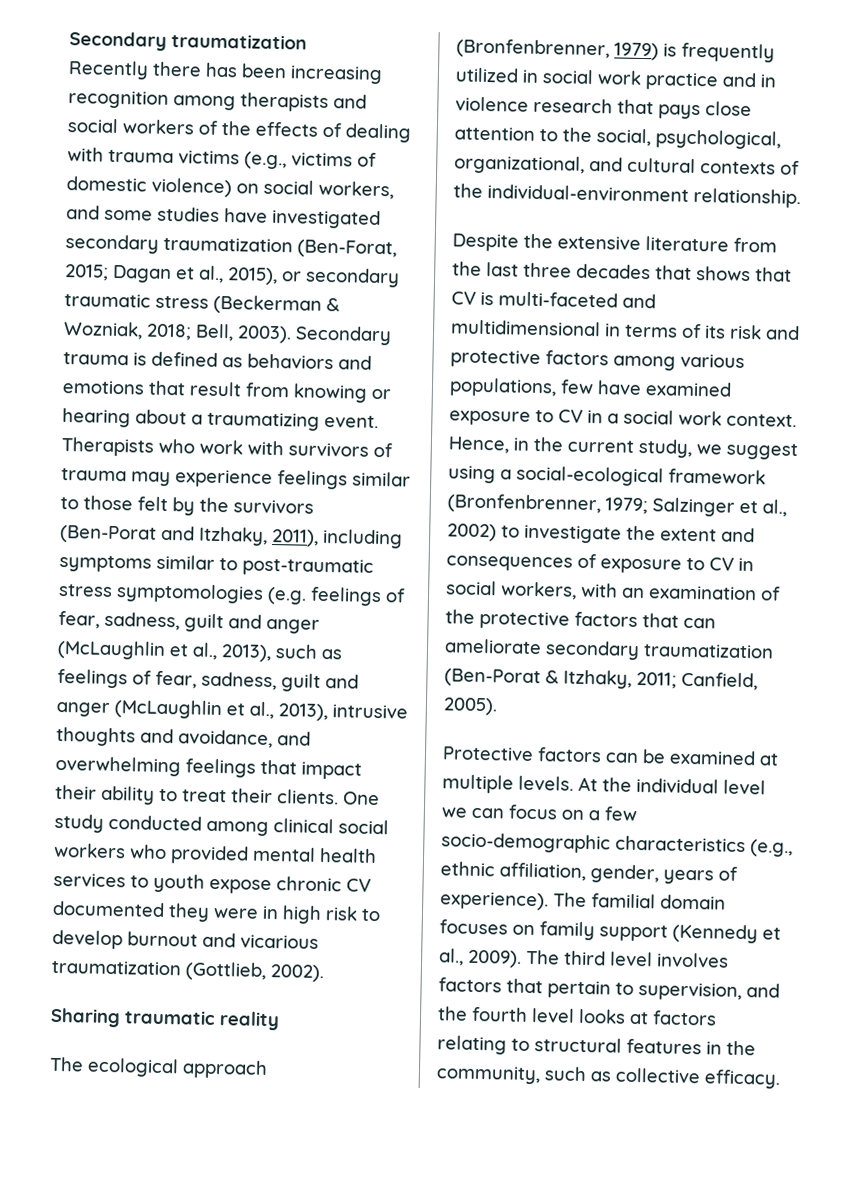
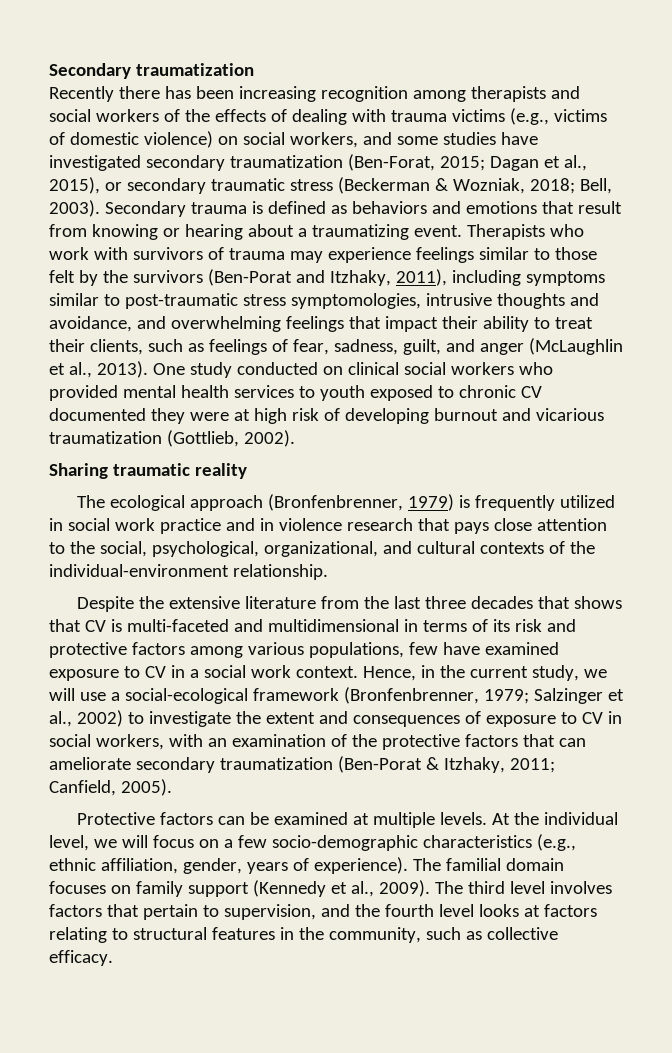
[116,583,406,607] [58,610,320,634] [57,639,342,663] [57,668,359,692] [56,699,328,722] symptomologies (e.g. feelings of fear, sadness, guilt and anger (McLaughlin et al., 2013), such as feelings of fear, sadness, guilt and anger (McLaughlin et al., 2013), -> [290,293,421,309] symptomologies,
[277,789,339,805] clients. -> [89,338,623,355] [49,361,148,378] clients, such as feelings of fear, sadness, guilt, and anger (McLaughlin et al., 2013).
[206,820,269,837] among -> [322,366,343,375] on
[209,878,272,895] expose -> [369,385,454,401] exposed to
[262,905,279,920] in -> [233,409,250,421] at
[361,908,381,922] [52,929,123,950] to develop -> [323,408,429,424] of developing
[726,442,798,461] [448,465,496,484] suggest using -> [49,688,106,701] will use
[723,779,766,795] [441,807,504,819] level we can -> [49,835,148,851] level, we will

